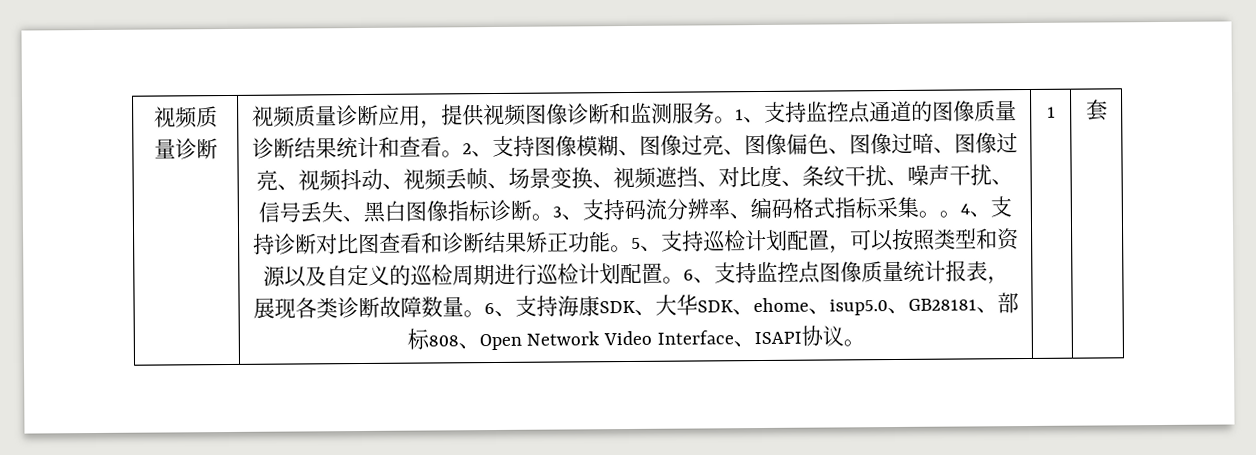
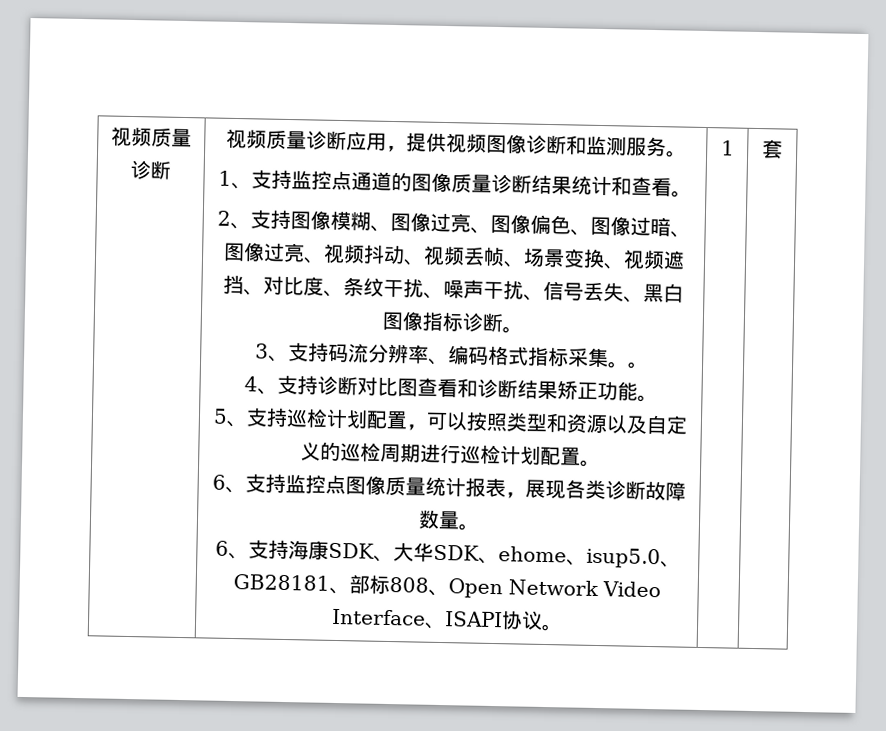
(736, 120) none -> (687, 154) //
(463, 154) none -> (693, 194) //
(553, 217) none -> (523, 330) //
(961, 214) none -> (650, 365) //
(632, 248) none -> (659, 398) //
(684, 280) none -> (601, 463) //
(485, 314) none -> (479, 527) //

